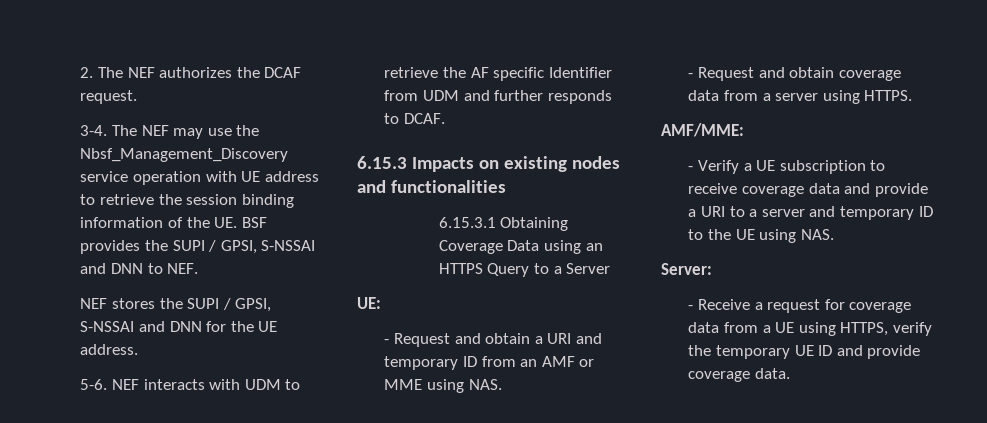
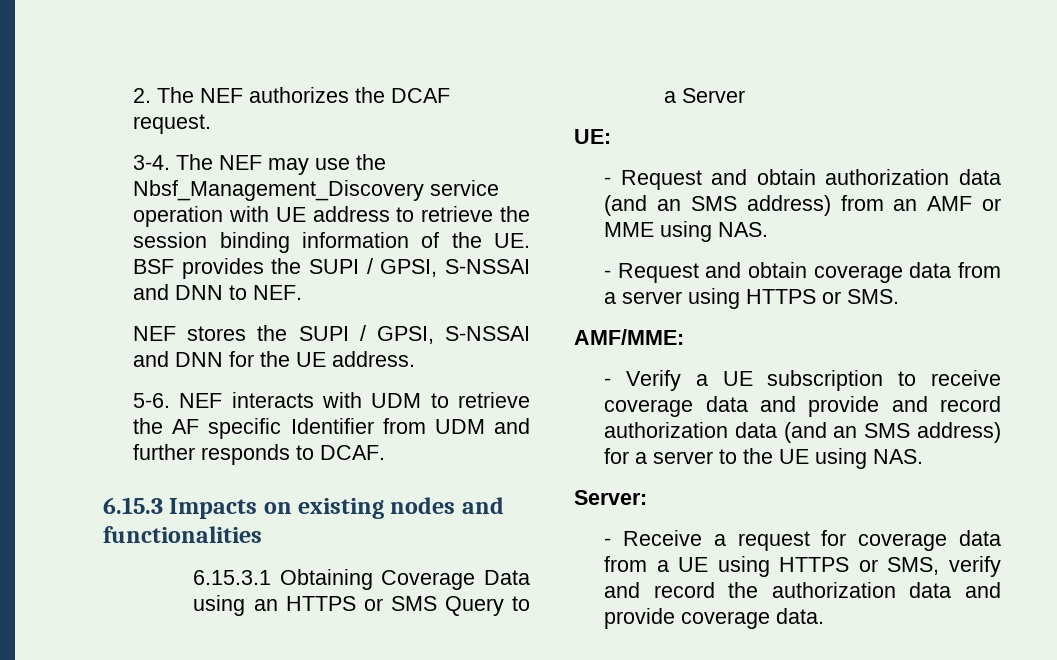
(483, 268) none -> [363,596,437,611] or SMS
[534,333,602,344] [384,356,477,370] a URI and temporary ID -> [825,169,1001,185] [604,195,831,216] authorization data (and an SMS address)
[864,90,913,101] HTTPS. -> [746,289,900,304] HTTPS or SMS.
[688,206,933,220] a URI to a server and temporary ID -> [891,396,1001,412] [604,422,1001,443] [604,448,714,464] and record authorization data (and an SMS address) for a server
[840,322,932,336] [688,345,833,359] HTTPS, verify the temporary UE ID -> [779,556,1001,577] [604,582,952,598] HTTPS or SMS, verify and record the authorization data

